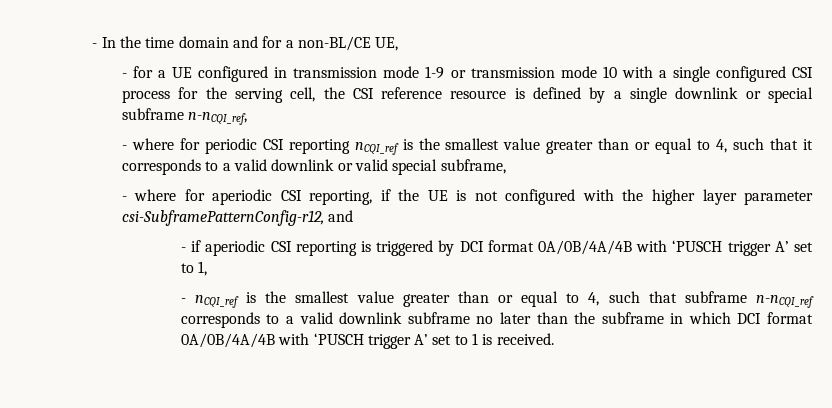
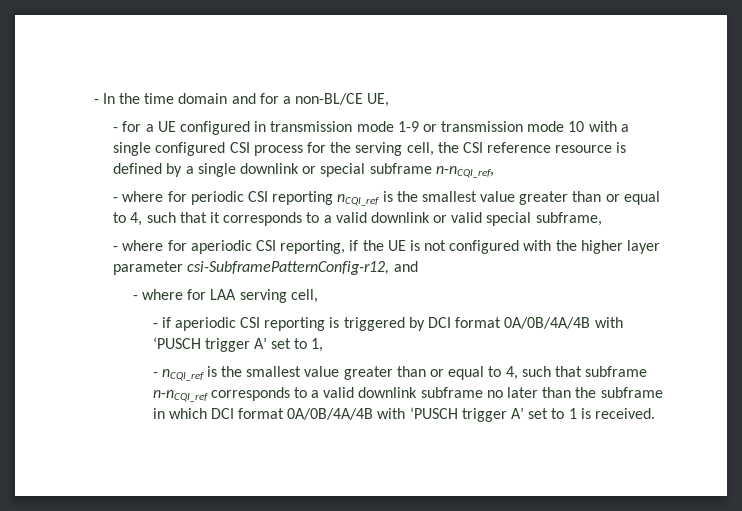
(354, 216) none -> [132,289,318,303] // - where for LAA serving cell,

